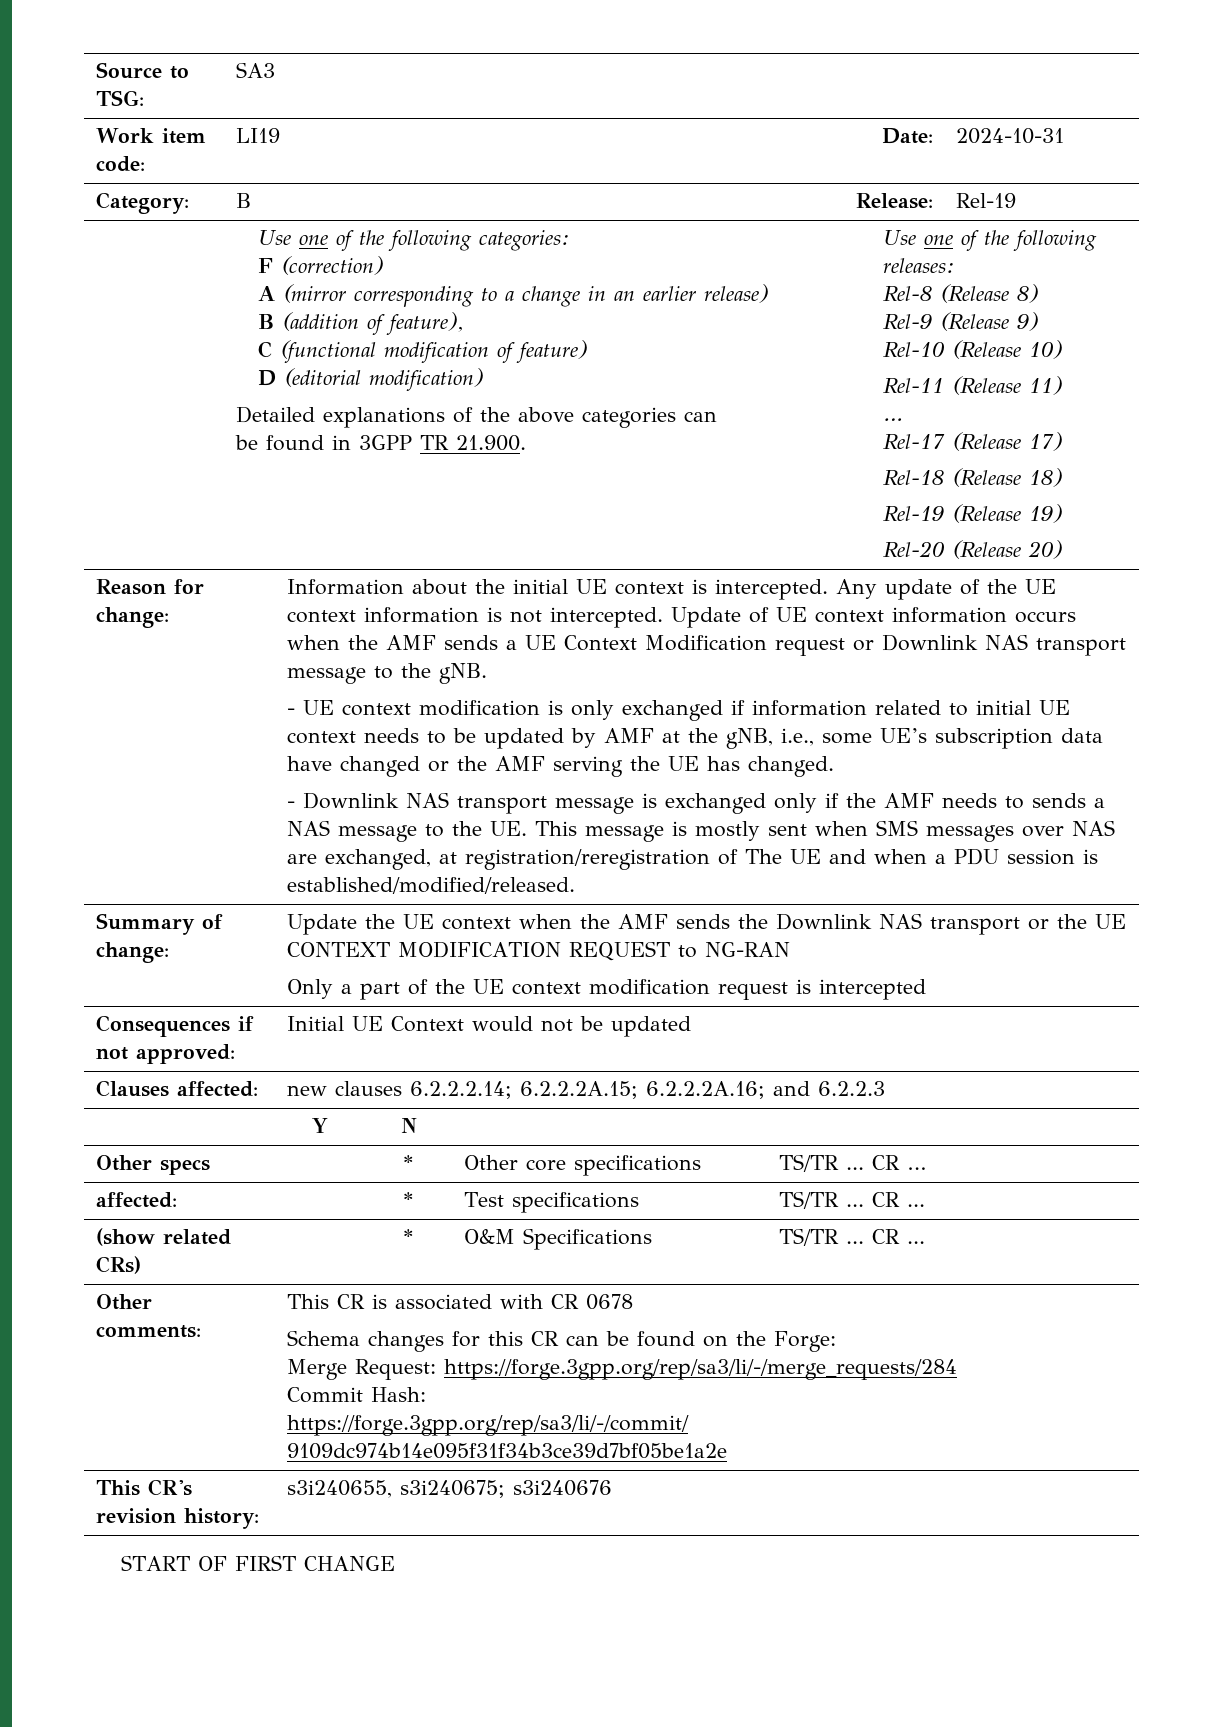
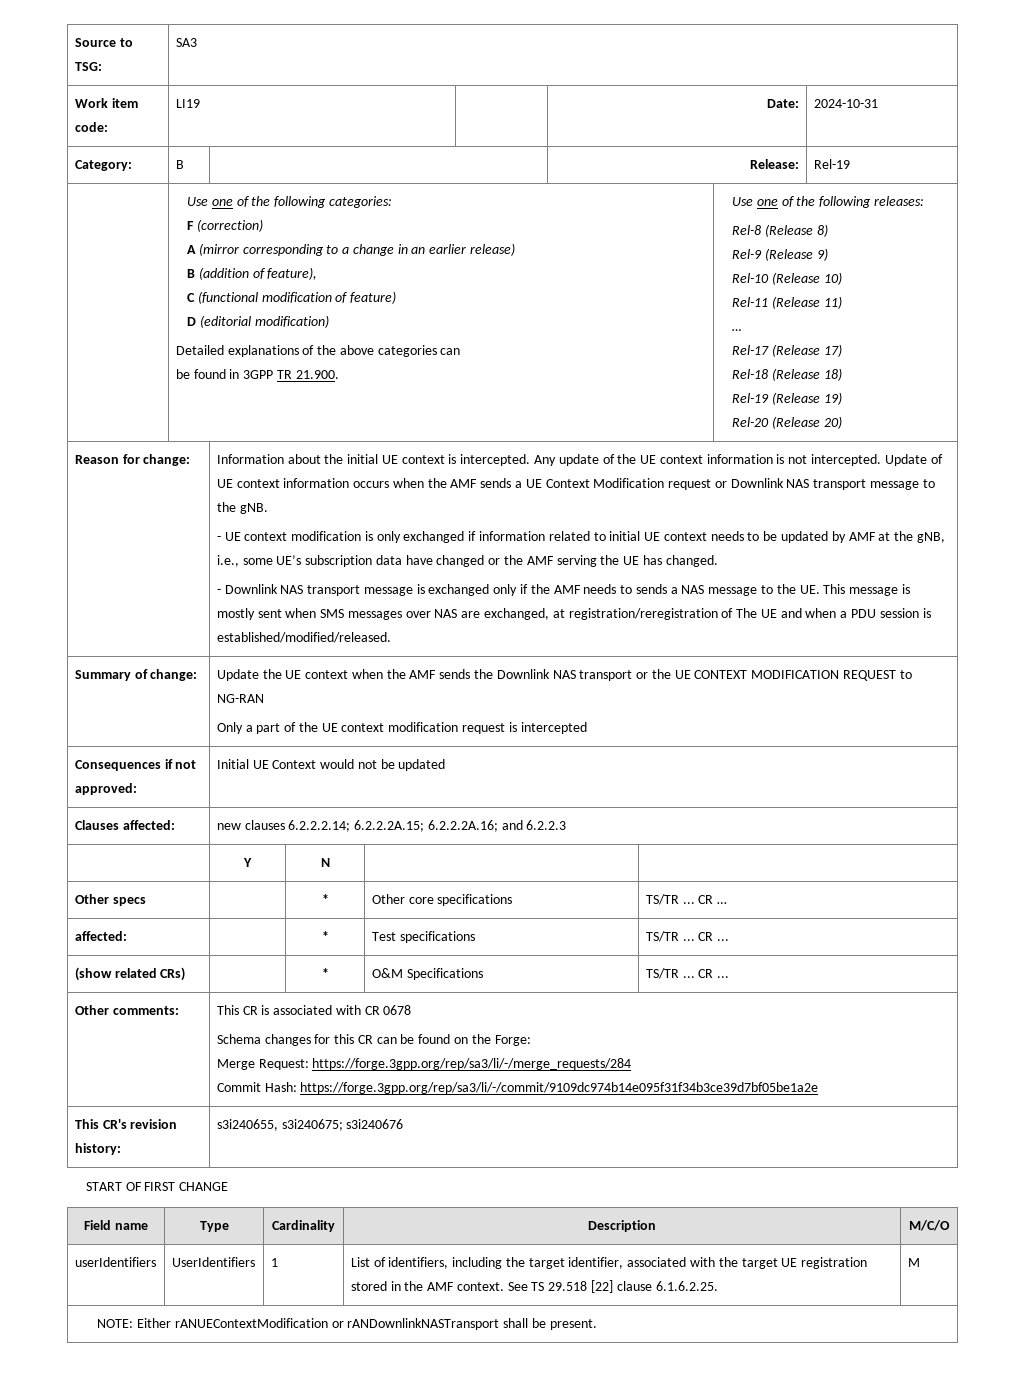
(396, 1563) none -> [84,1220,148,1230] [199,1221,229,1232] [272,1220,335,1232] [587,1220,656,1232] [909,1220,950,1231] [74,1257,156,1267] [171,1257,255,1267] [270,1258,278,1267] [350,1257,868,1269] [350,1280,718,1293] [907,1258,920,1267] [97,1318,597,1330] // Field name | Type | Cardinality | Description | M/C/O // userIdentifiers | UserIdentifiers | 1 | List of identifiers, including the target identifier, associated with the target UE registration stored in the AMF context. See TS 29.518 [22] clause 6.1.6.2.25. | M // NOTE: Either rANUEContextModification or rANDownlinkNASTransport shall be present.

